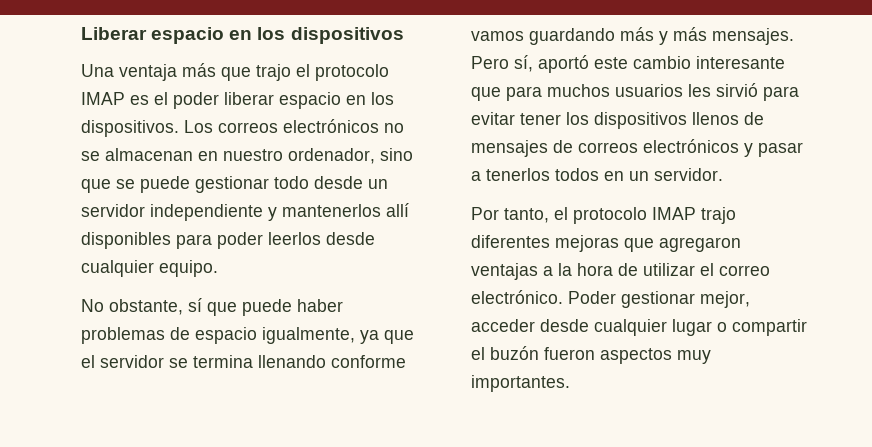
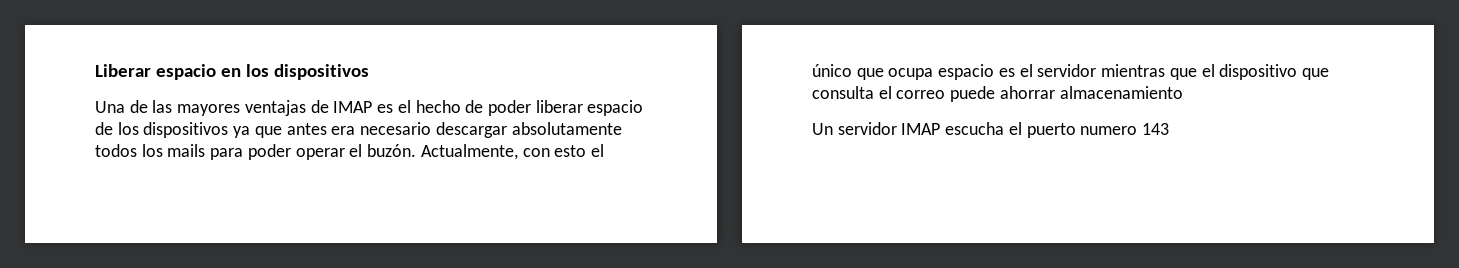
[119,63,389,81] ventaja más que trajo el protocolo -> [129,100,329,116] de las mayores ventajas de
(168, 98) none -> [415,100,484,113] hecho de
[346,92,394,105] [81,119,404,137] [81,148,413,164] [81,176,388,193] [81,203,409,221] [81,232,375,249] [81,260,218,277] [81,298,343,316] [81,327,414,344] [81,355,406,368] [471,27,794,45] [471,55,785,73] [471,83,799,101] [471,112,764,129] [471,139,803,157] [471,168,723,181] [471,207,736,224] [471,235,741,252] [471,263,770,280] [471,290,750,308] [471,319,807,336] [471,346,711,364] [471,375,570,392] en los dispositivos. Los correos electrónicos no se almacenan en nuestro ordenador, sino que se puede gestionar todo desde un servidor independiente y mantenerlos allí disponibles para poder leerlos desde cualquier equipo. // No obstante, sí que puede haber problemas de espacio igualmente, ya que el servidor se termina llenando conforme vamos guardando más y más mensajes. Pero sí, aportó este cambio interesante que para muchos usuarios les sirvió para evitar tener los dispositivos llenos de mensajes de correos electrónicos y pasar a tenerlos todos en un servidor. // Por tanto, el protocolo IMAP trajo diferentes mejoras que agregaron ventajas a la hora de utilizar el correo electrónico. Poder gestionar mejor, acceder desde cualquier lugar o compartir el buzón fueron aspectos muy importantes. -> [95,122,622,138] [95,144,604,160] [812,64,1329,80] [812,86,1183,102] [812,122,1170,138] de los dispositivos ya que antes era necesario descargar absolutamente todos los mails para poder operar el buzón. Actualmente, con esto el único que ocupa espacio es el servidor mientras que el dispositivo que consulta el correo puede ahorrar almacenamiento // Un servidor IMAP escucha el puerto numero 143

